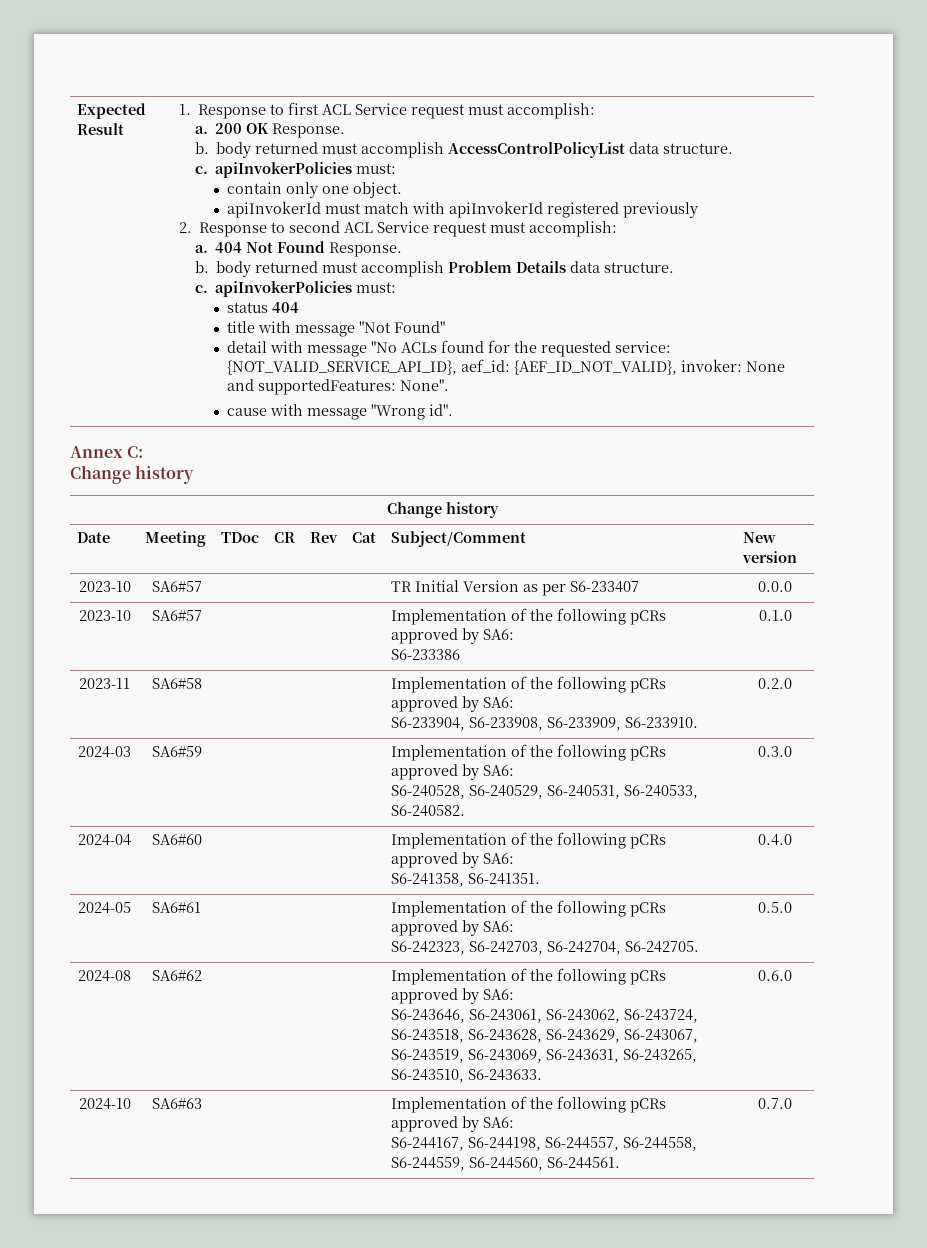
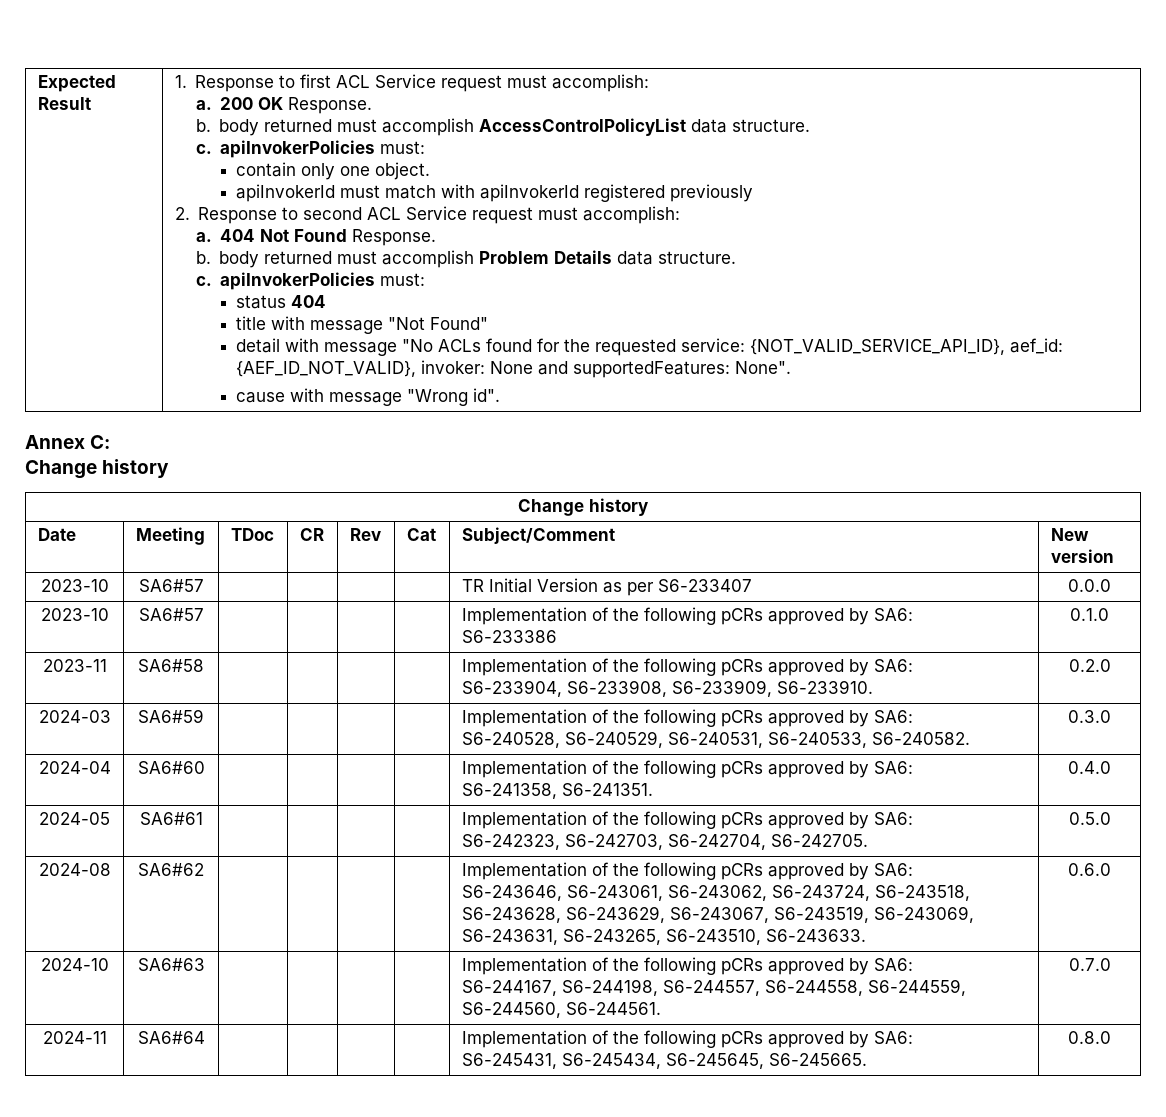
(792, 1103) none -> [42,1031,107,1044] [137,1031,205,1044] [461,1030,913,1048] [461,1053,867,1069] [1068,1031,1111,1044] // 2024-11 | SA6#64 | | | | | Implementation of the following pCRs approved by SA6: // S6-245431, S6-245434, S6-245645, S6-245665. | 0.8.0

